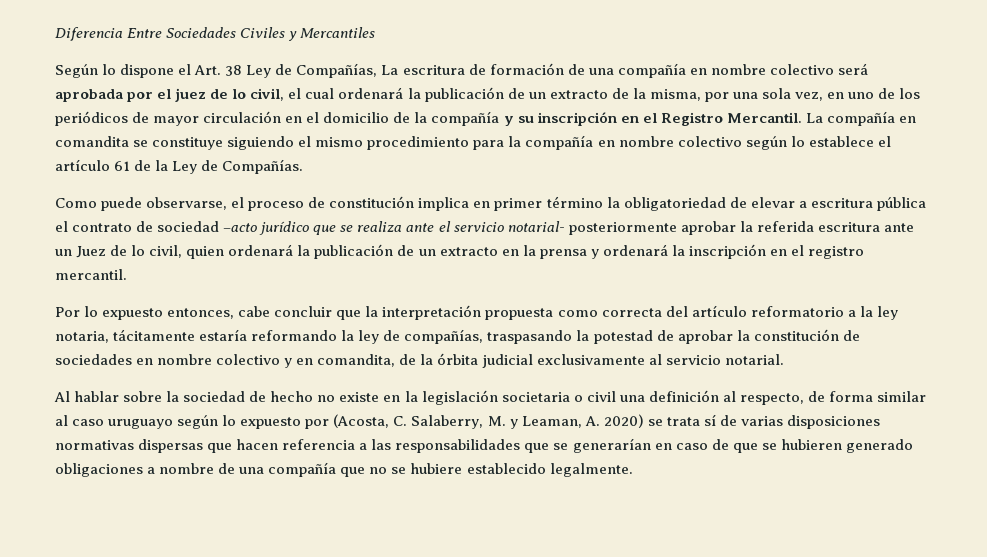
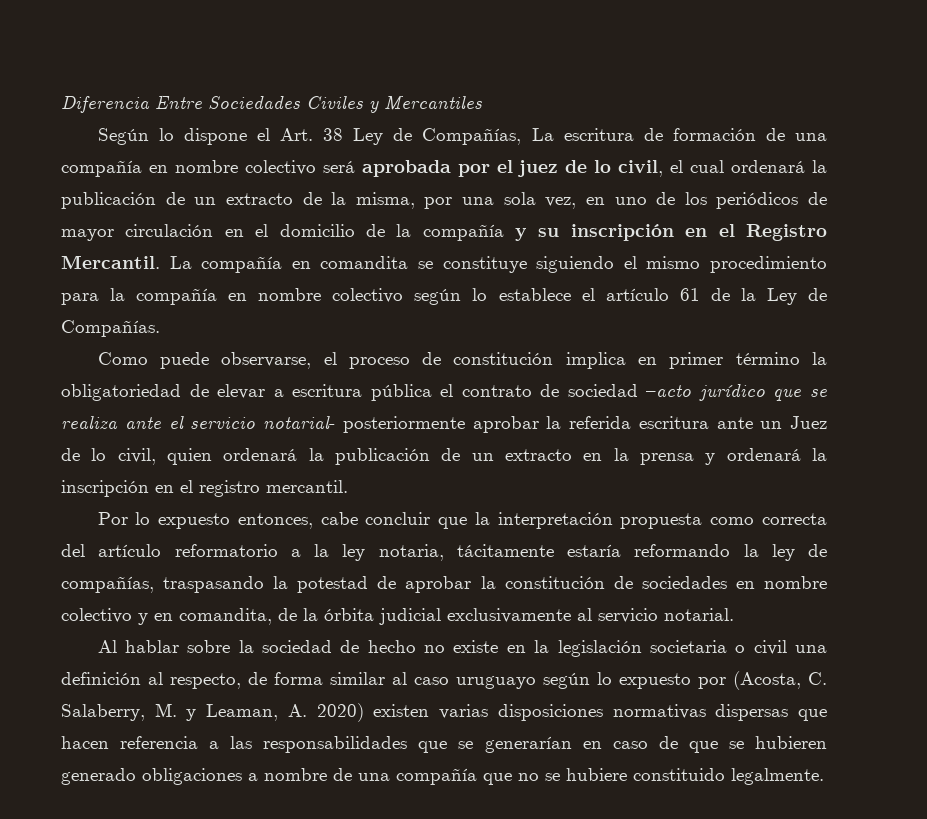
[647,414,737,426] se trata sí de -> [373,704,430,717] existen
[466,463,546,474] establecido -> [633,768,725,781] constituido

